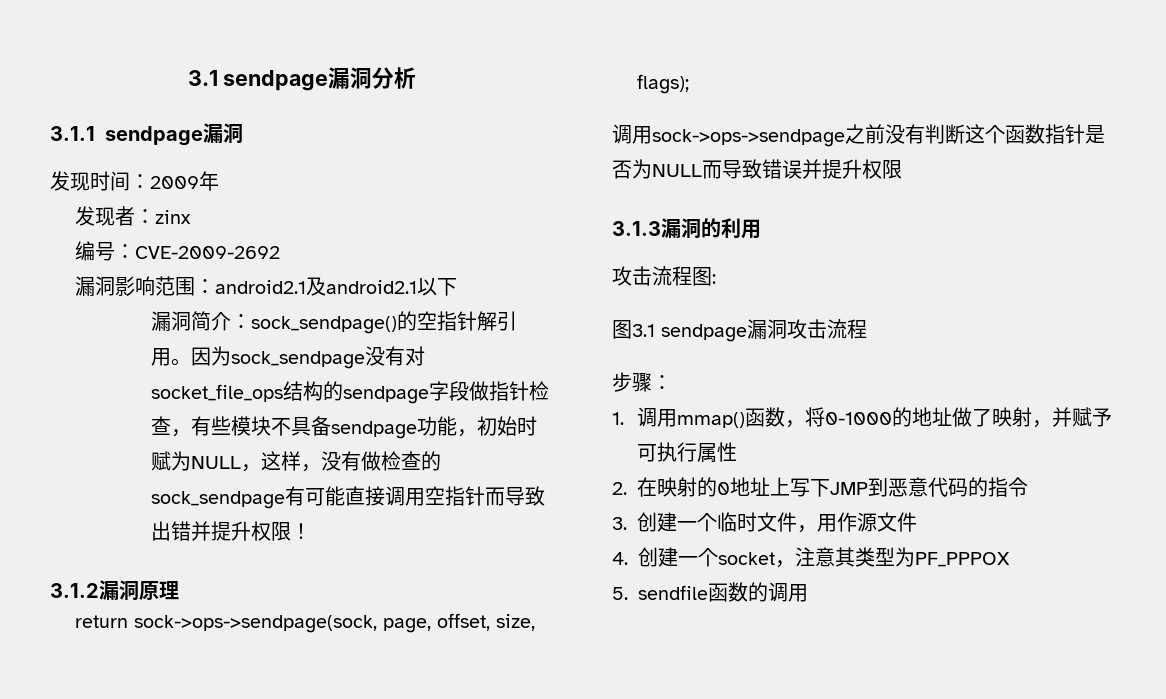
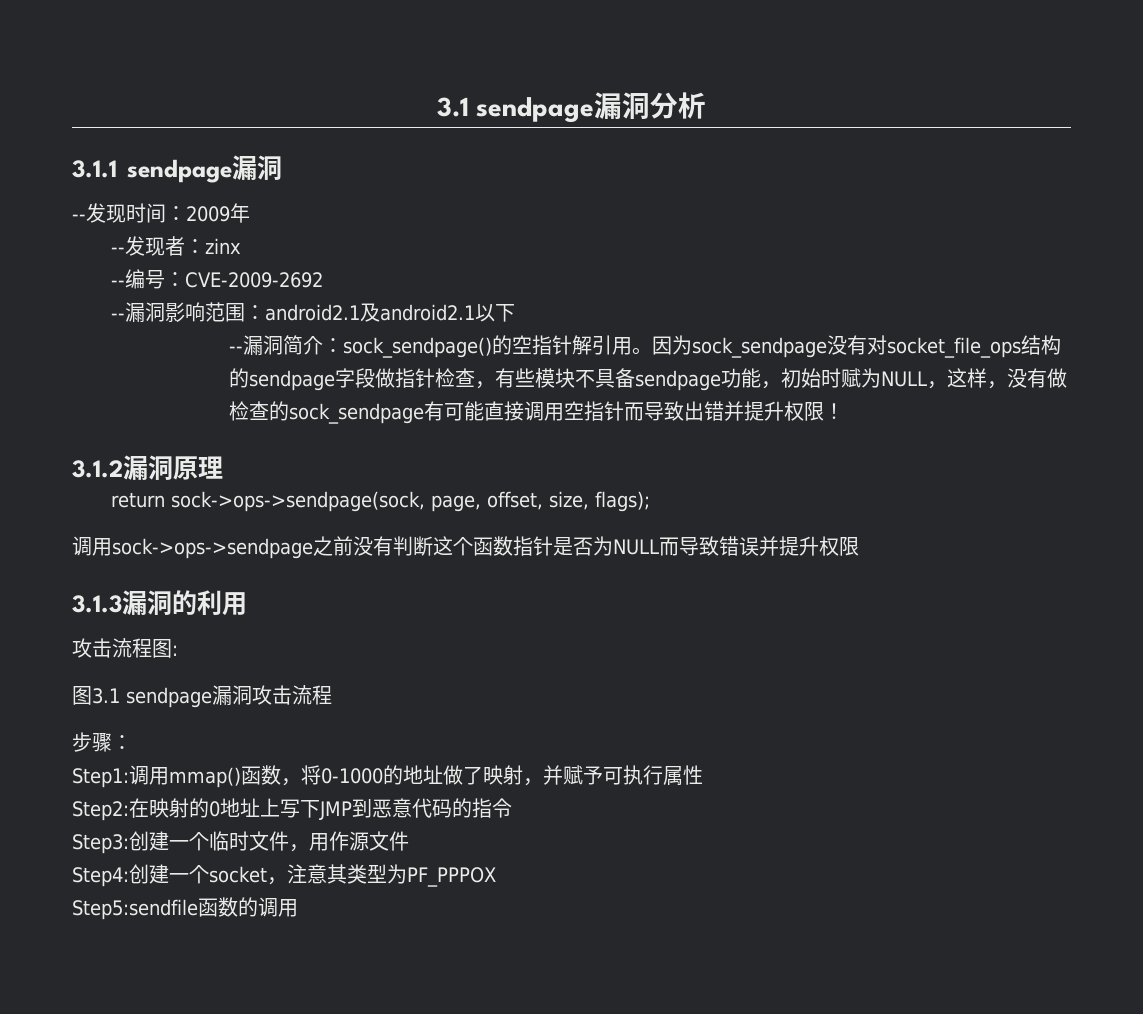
(243, 133) none -> [72,214,86,221] --
(219, 181) none -> [111,247,126,254] --
(192, 217) none -> [111,280,126,287] --
(281, 252) none -> [111,313,126,320] --
(458, 287) none -> [229,346,244,353] --
[612,412,624,425] 1. -> [72,768,129,788] Step1:
[612,482,627,495] 2. -> [72,801,129,821] Step2:
[612,517,627,530] 3. -> [72,834,129,854] Step3:
[612,552,628,565] 4. -> [72,867,129,887] Step4:
[612,585,708,600] 5. sendfile -> [72,899,198,920] Step5:sendfile

